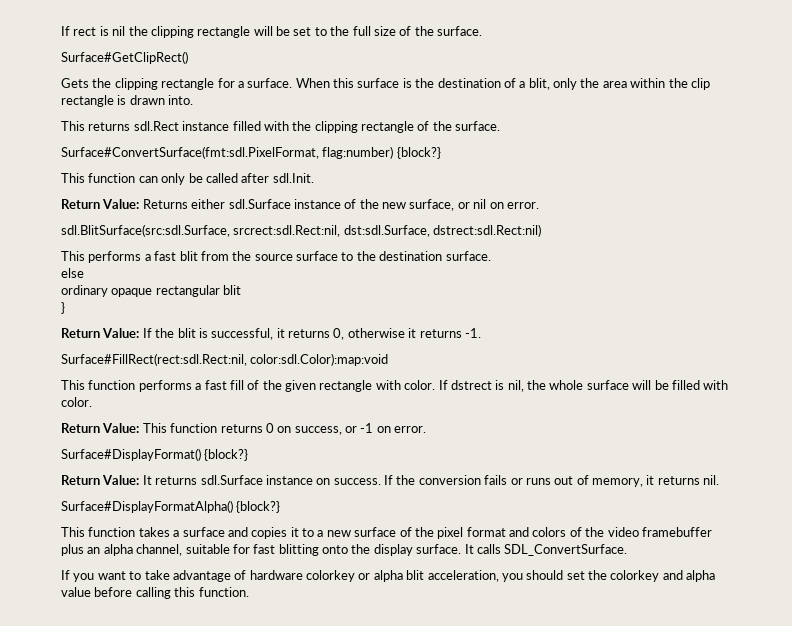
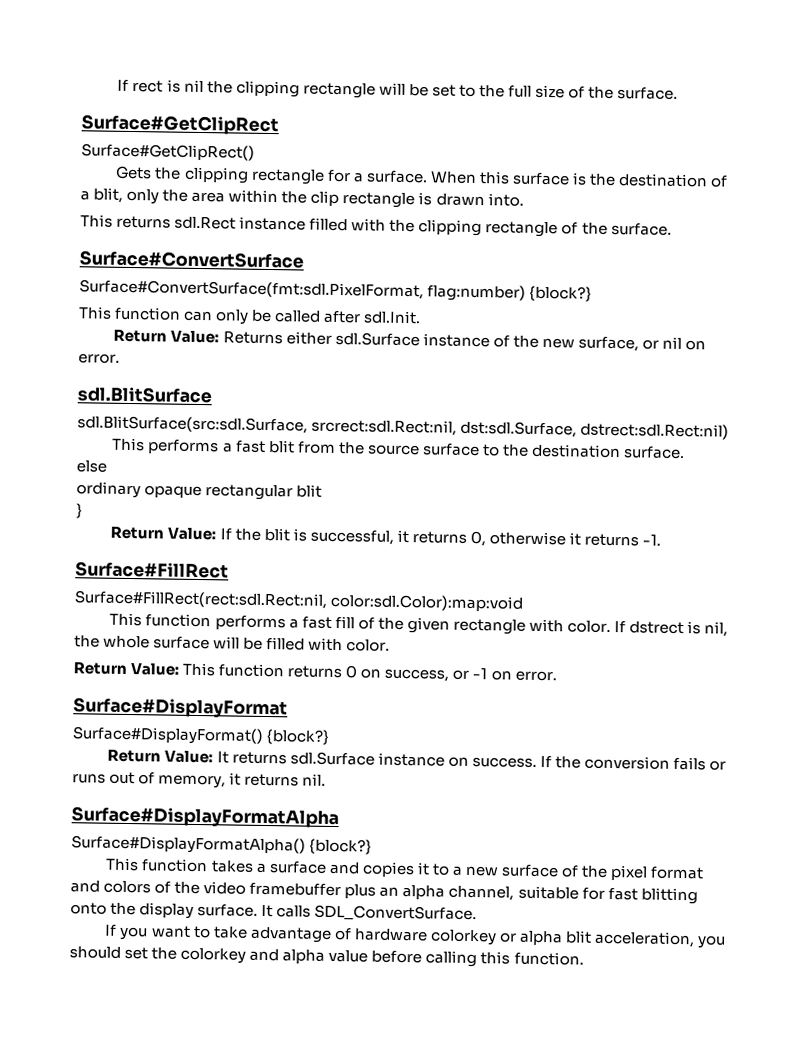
(482, 31) none -> [81,114,279,136] // Surface#GetClipRect
(501, 126) none -> [79,250,304,269] // Surface#ConvertSurface
(539, 205) none -> [77,386,212,404] // sdl.BlitSurface
(481, 333) none -> [75,561,229,579] // Surface#FillRect
(427, 429) none -> [73,697,288,719] // Surface#DisplayFormat
(720, 480) none -> [71,806,339,829] // Surface#DisplayFormatAlpha

